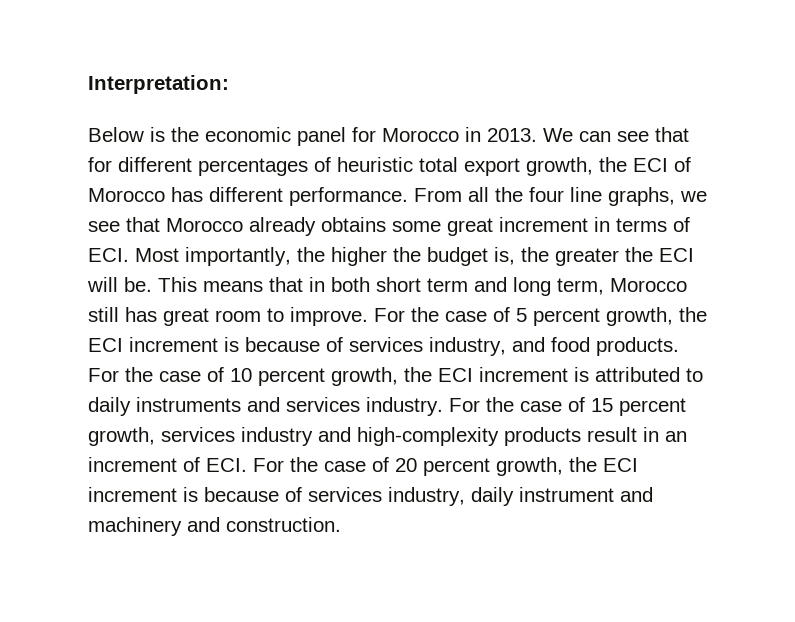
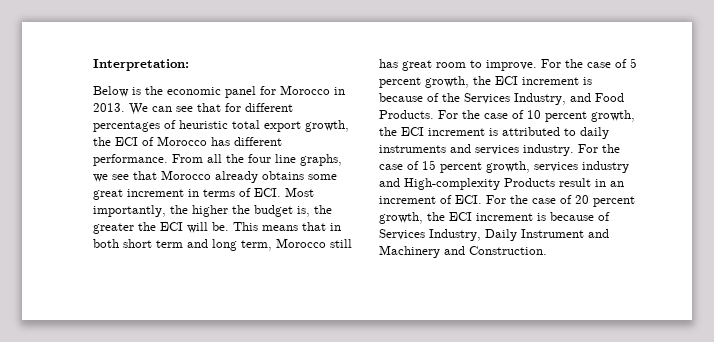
[349,337,679,356] services industry, and food products. -> [442,93,624,105] [379,110,434,119] the Services Industry, and Food Products.
[357,427,581,446] high-complexity products -> [404,178,555,190] High-complexity Products
[308,487,653,506] [88,517,341,536] services industry, daily instrument and machinery and construction. -> [379,229,609,241] [379,245,547,258] Services Industry, Daily Instrument and Machinery and Construction.

